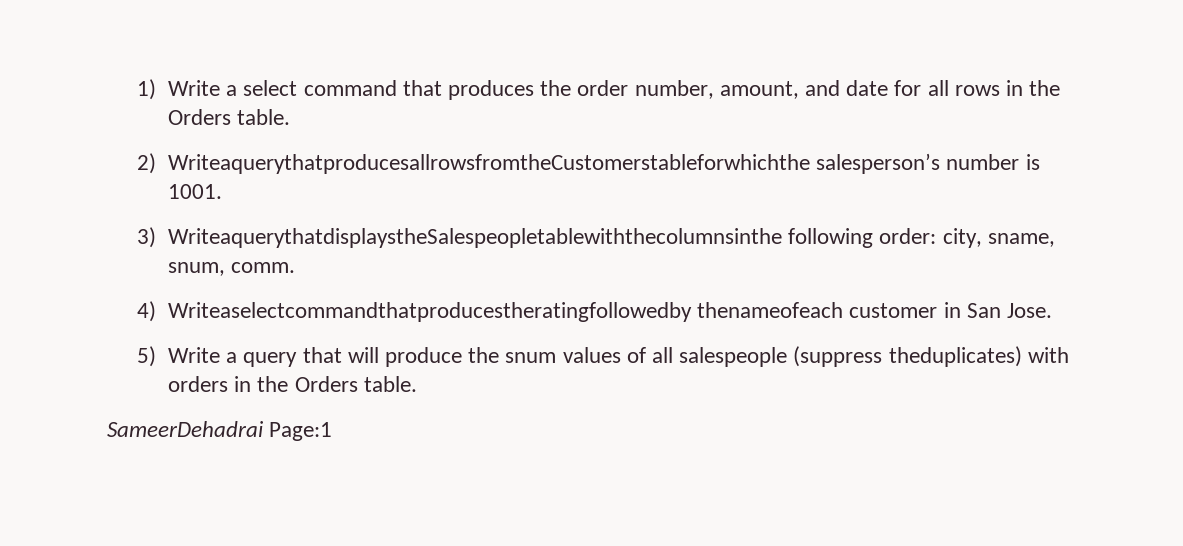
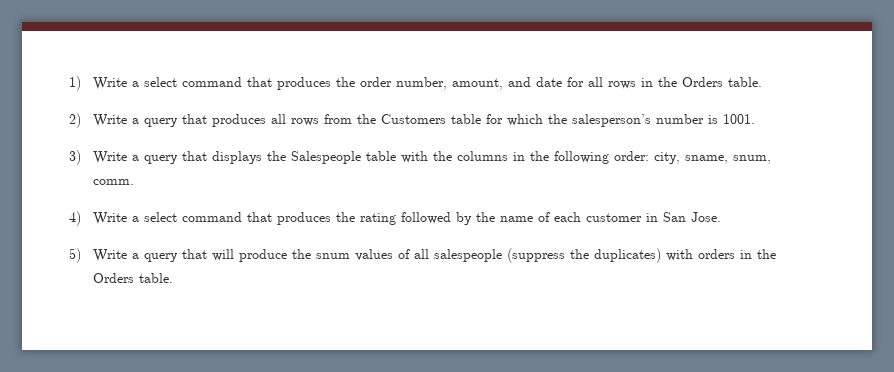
[167,154,810,174] WriteaquerythatproducesallrowsfromtheCustomerstableforwhichthe -> [93,114,568,127] Write a query that produces all rows from the Customers table for which the
[167,228,782,248] WriteaquerythatdisplaystheSalespeopletablewiththecolumnsinthe -> [93,151,550,164] Write a query that displays the Salespeople table with the columns in the
[167,302,844,322] Writeaselectcommandthatproducestheratingfollowedby thenameofeach -> [93,212,582,225] Write a select command that produces the rating followed by the name of each
[888,346,1022,367] theduplicates) -> [570,248,662,263] the duplicates)
[107,421,333,441] // SameerDehadrai Page:1 -> (174, 278) none

